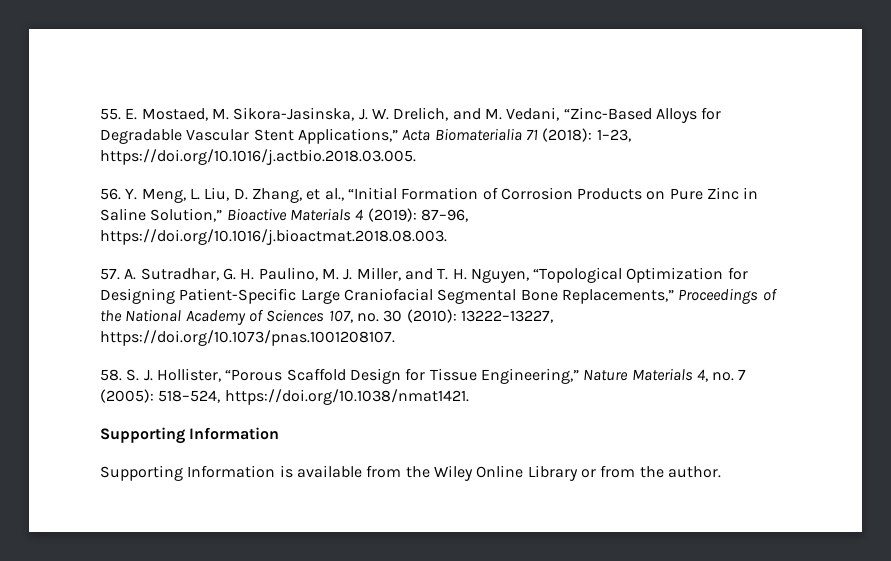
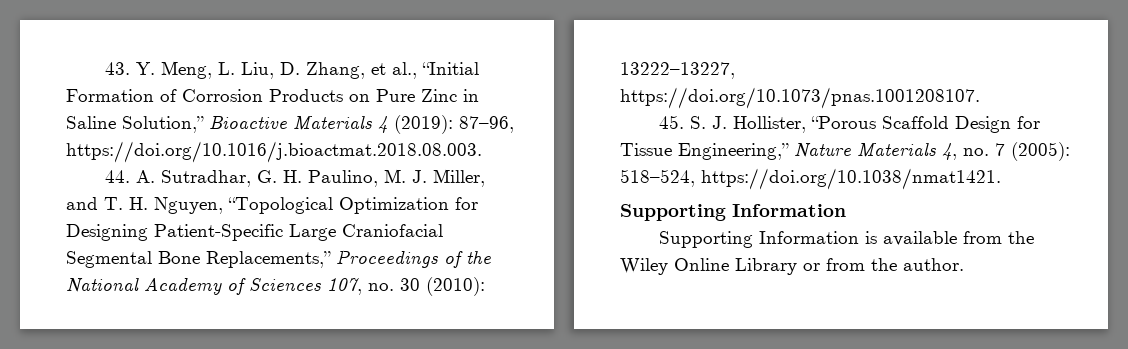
[100,107,722,123] [100,128,631,144] [100,149,416,165] [100,188,121,200] 55. E. Mostaed, M. Sikora-Jasinska, J. W. Drelich, and M. Vedani, “Zinc-Based Alloys for Degradable Vascular Stent Applications,” Acta Biomaterialia 71 (2018): 1–23, https://doi.org/10.1016/j.actbio.2018.03.005. // 56. -> [105,62,131,75] 43.
[100,268,120,280] 57. -> [105,170,131,183] 44.
[100,369,122,381] 58. -> [659,115,685,129] 45.

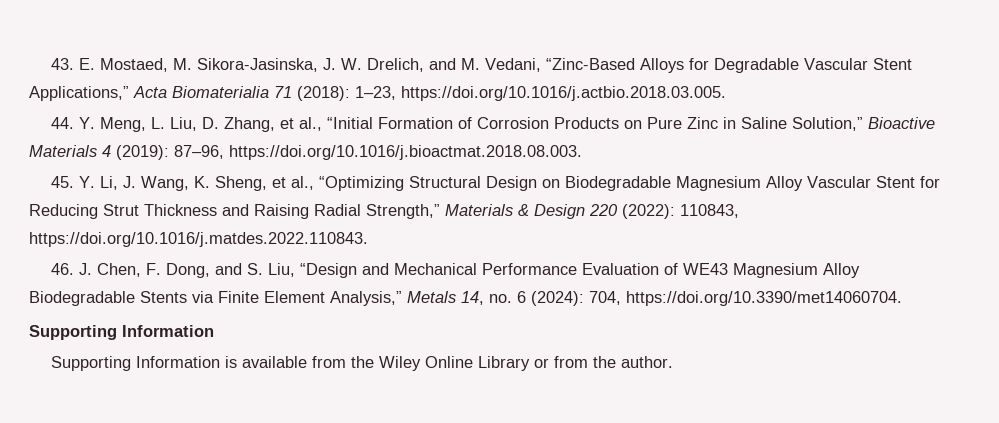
(131, 68) none -> [78,58,912,73] [29,86,726,101] [50,117,74,129] E. Mostaed, M. Sikora-Jasinska, J. W. Drelich, and M. Vedani, “Zinc-Based Alloys for Degradable Vascular Stent Applications,” Acta Biomaterialia 71 (2018): 1–23, https://doi.org/10.1016/j.actbio.2018.03.005. // 44.
[105,169,486,187] [66,197,478,214] [66,224,443,241] [66,250,491,268] [66,277,485,296] [620,62,735,79] [620,87,980,109] [659,115,1041,133] [620,142,1070,161] [620,168,1001,190] 44. A. Sutradhar, G. H. Paulino, M. J. Miller, and T. H. Nguyen, “Topological Optimization for Designing Patient-Specific Large Craniofacial Segmental Bone Replacements,” Proceedings of the National Academy of Sciences 107, no. 30 (2010): 13222–13227, https://doi.org/10.1073/pnas.1001208107. // 45. S. J. Hollister, “Porous Scaffold Design for Tissue Engineering,” Nature Materials 4, no. 7 (2005): 518–524, https://doi.org/10.1038/nmat1421. -> [50,176,940,191] [29,204,739,219] [29,232,368,247] [50,263,860,278] [29,291,902,306] 45. Y. Li, J. Wang, K. Sheng, et al., “Optimizing Structural Design on Biodegradable Magnesium Alloy Vascular Stent for Reducing Strut Thickness and Raising Radial Strength,” Materials & Design 220 (2022): 110843, https://doi.org/10.1016/j.matdes.2022.110843. // 46. J. Chen, F. Dong, and S. Liu, “Design and Mechanical Performance Evaluation of WE43 Magnesium Alloy Biodegradable Stents via Finite Element Analysis,” Metals 14, no. 6 (2024): 704, https://doi.org/10.3390/met14060704.

